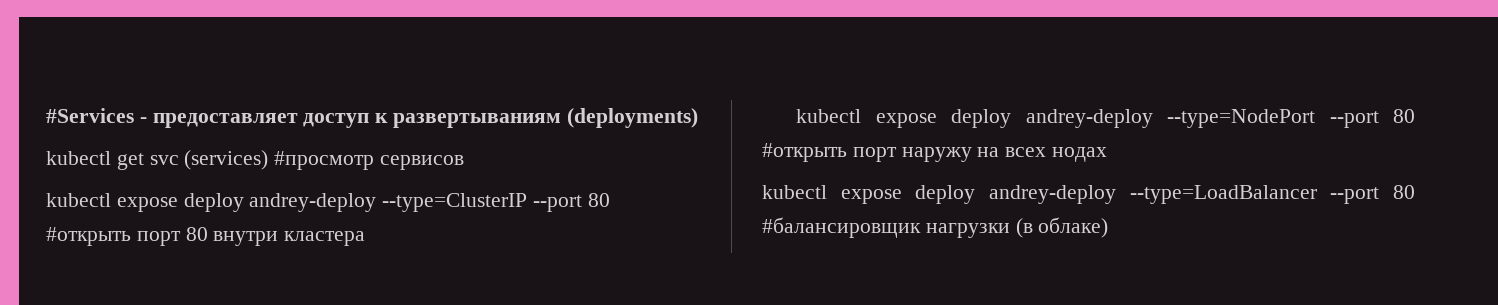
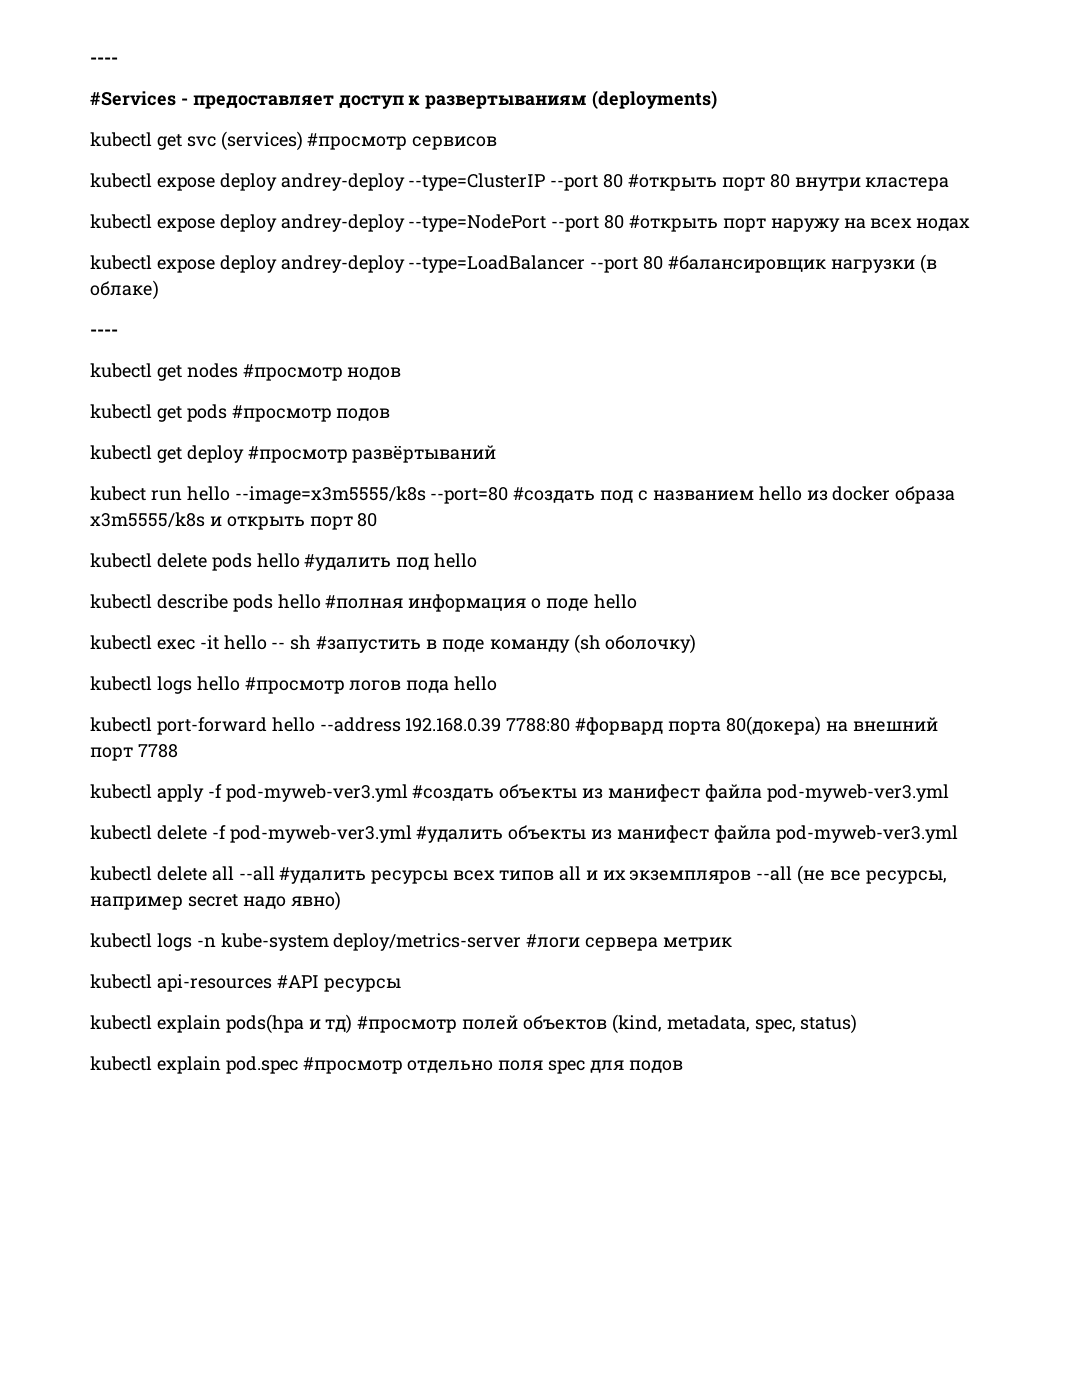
(46, 115) none -> [90,57,118,64] ---- //
(1109, 227) none -> [90,329,118,336] [90,363,402,381] [90,404,391,422] [90,445,497,463] [90,486,956,504] [90,512,378,530] [90,553,478,571] [90,594,637,612] [90,634,697,654] [90,676,498,694] [90,716,938,736] [90,744,178,761] [90,784,949,802] [90,825,958,843] [90,865,947,885] [90,891,341,911] [90,933,733,951] [90,974,401,992] [90,1014,858,1034] [90,1056,683,1074] // ---- // kubectl get nodes #просмотр нодов // kubectl get pods #просмотр подов // kubectl get deploy #просмотр развёртываний // kubect run hello --image=x3m5555/k8s --port=80 #создать под с названием hello из docker образа x3m5555/k8s и открыть порт 80 // kubectl delete pods hello #удалить под hello // kubectl describe pods hello #полная информация о поде hello // kubectl exec -it hello -- sh #запустить в поде команду (sh оболочку) // kubectl logs hello #просмотр логов пода hello // kubectl port-forward hello --address 192.168.0.39 7788:80 #форвард порта 80(докера) на внешний порт 7788 // kubectl apply -f pod-myweb-ver3.yml #создать объекты из манифест файла pod-myweb-ver3.yml // kubectl delete -f pod-myweb-ver3.yml #удалить объекты из манифест файла pod-myweb-ver3.yml // kubectl delete all --all #удалить ресурсы всех типов all и их экземпляров --all (не все ресурсы, например secret надо явно) // kubectl logs -n kube-system deploy/metrics-server #логи сервера метрик // kubectl api-resources #API ресурсы // kubectl explain pods(hpa и тд) #просмотр полей объектов (kind, metadata, spec, status) // kubectl explain pod.spec #просмотр отдельно поля spec для подов

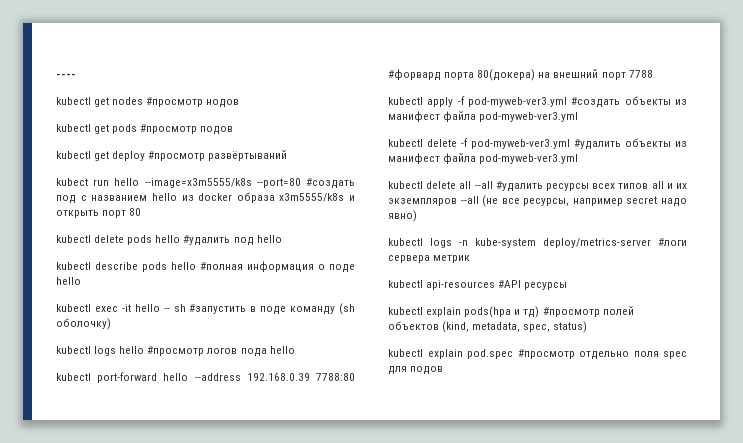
[90,57,118,64] [90,90,718,109] [90,131,498,151] [90,173,950,191] [90,214,971,232] [90,254,937,274] [90,280,159,300] [90,329,118,336] ---- // #Services - предоставляет доступ к развертываниям (deployments) // kubectl get svc (services) #просмотр сервисов // kubectl expose deploy andrey-deploy --type=ClusterIP --port 80 #открыть порт 80 внутри кластера // kubectl expose deploy andrey-deploy --type=NodePort --port 80 #открыть порт наружу на всех нодах // kubectl expose deploy andrey-deploy --type=LoadBalancer --port 80 #балансировщик нагрузки (в облаке) // ---- -> [56,73,76,78] ----

